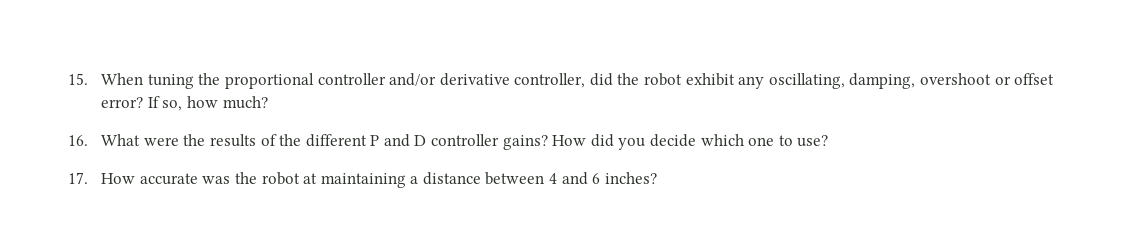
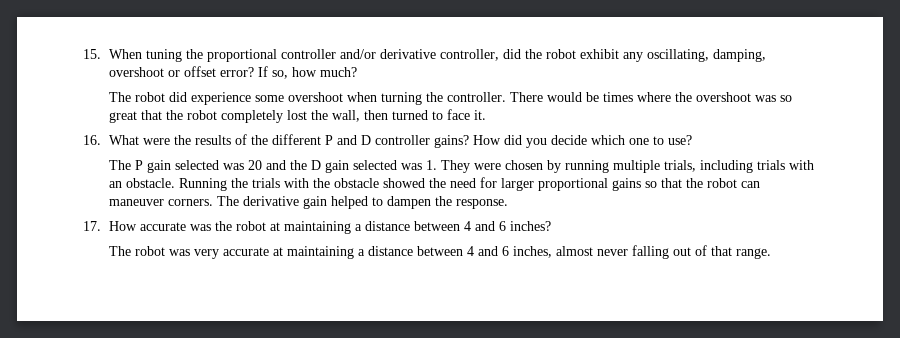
(268, 102) none -> [109,92,793,105] [109,109,487,123] // The robot did experience some overshoot when turning the controller. There would be times where the overshoot was so great that the robot completely lost the wall, then turned to face it.
(829, 141) none -> [109,160,815,173] [109,177,761,191] [109,196,509,209] // The P gain selected was 20 and the D gain selected was 1. They were chosen by running multiple trials, including trials with an obstacle. Running the trials with the obstacle showed the need for larger proportional gains so that the robot can maneuver corners. The derivative gain helped to dampen the response.
(657, 178) none -> [109,245,772,259] // The robot was very accurate at maintaining a distance between 4 and 6 inches, almost never falling out of that range.

